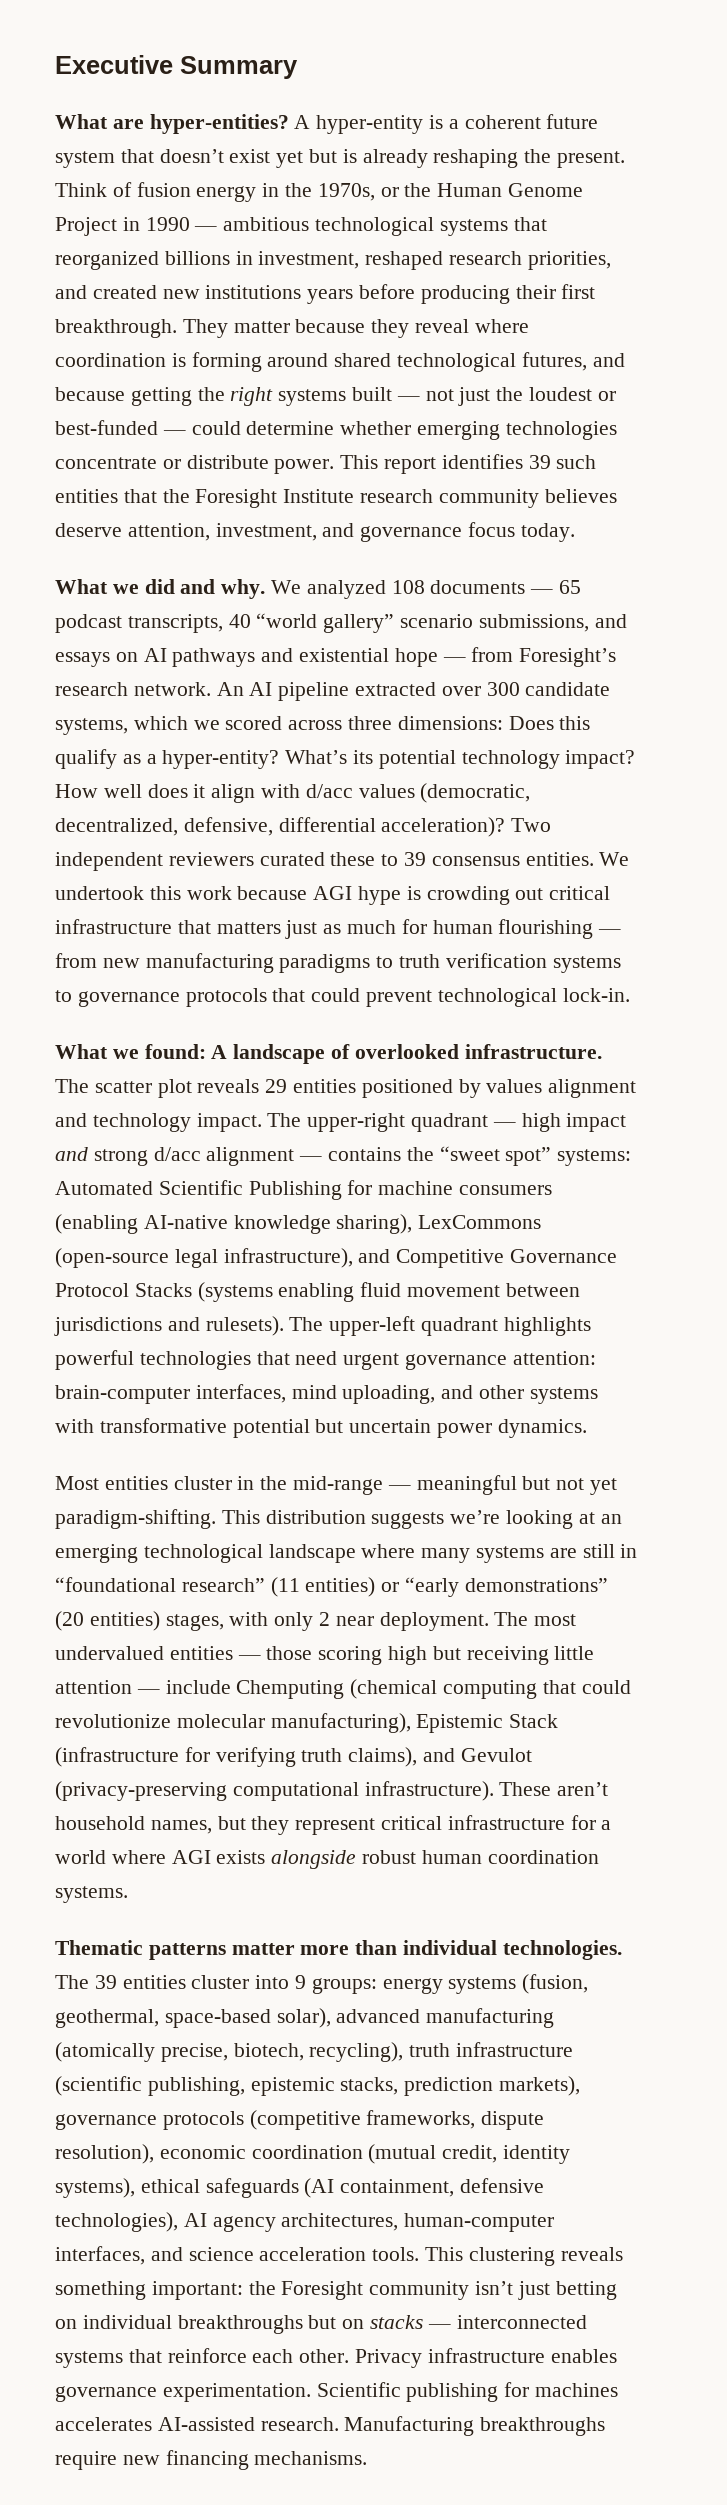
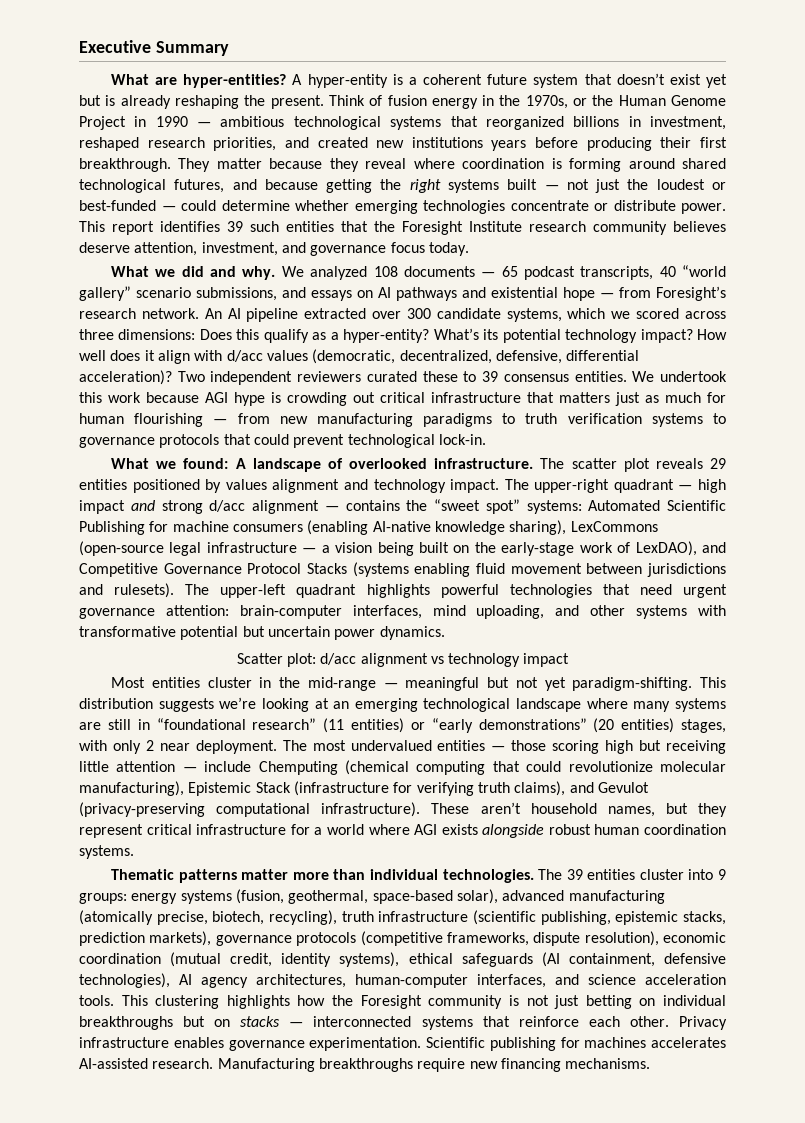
[223,1248,353,1268] infrastructure), -> [206,541,697,556] infrastructure — a vision being built on the early-stage work of LexDAO),
(587, 1428) none -> [236,653,570,667] // Scatter plot: d/acc alignment vs technology impact
[560,2247,623,2261] [55,2281,243,2300] reveals something important: -> [226,995,326,1009] highlights how
[475,2281,514,2295] isn’t -> [508,995,549,1006] is not

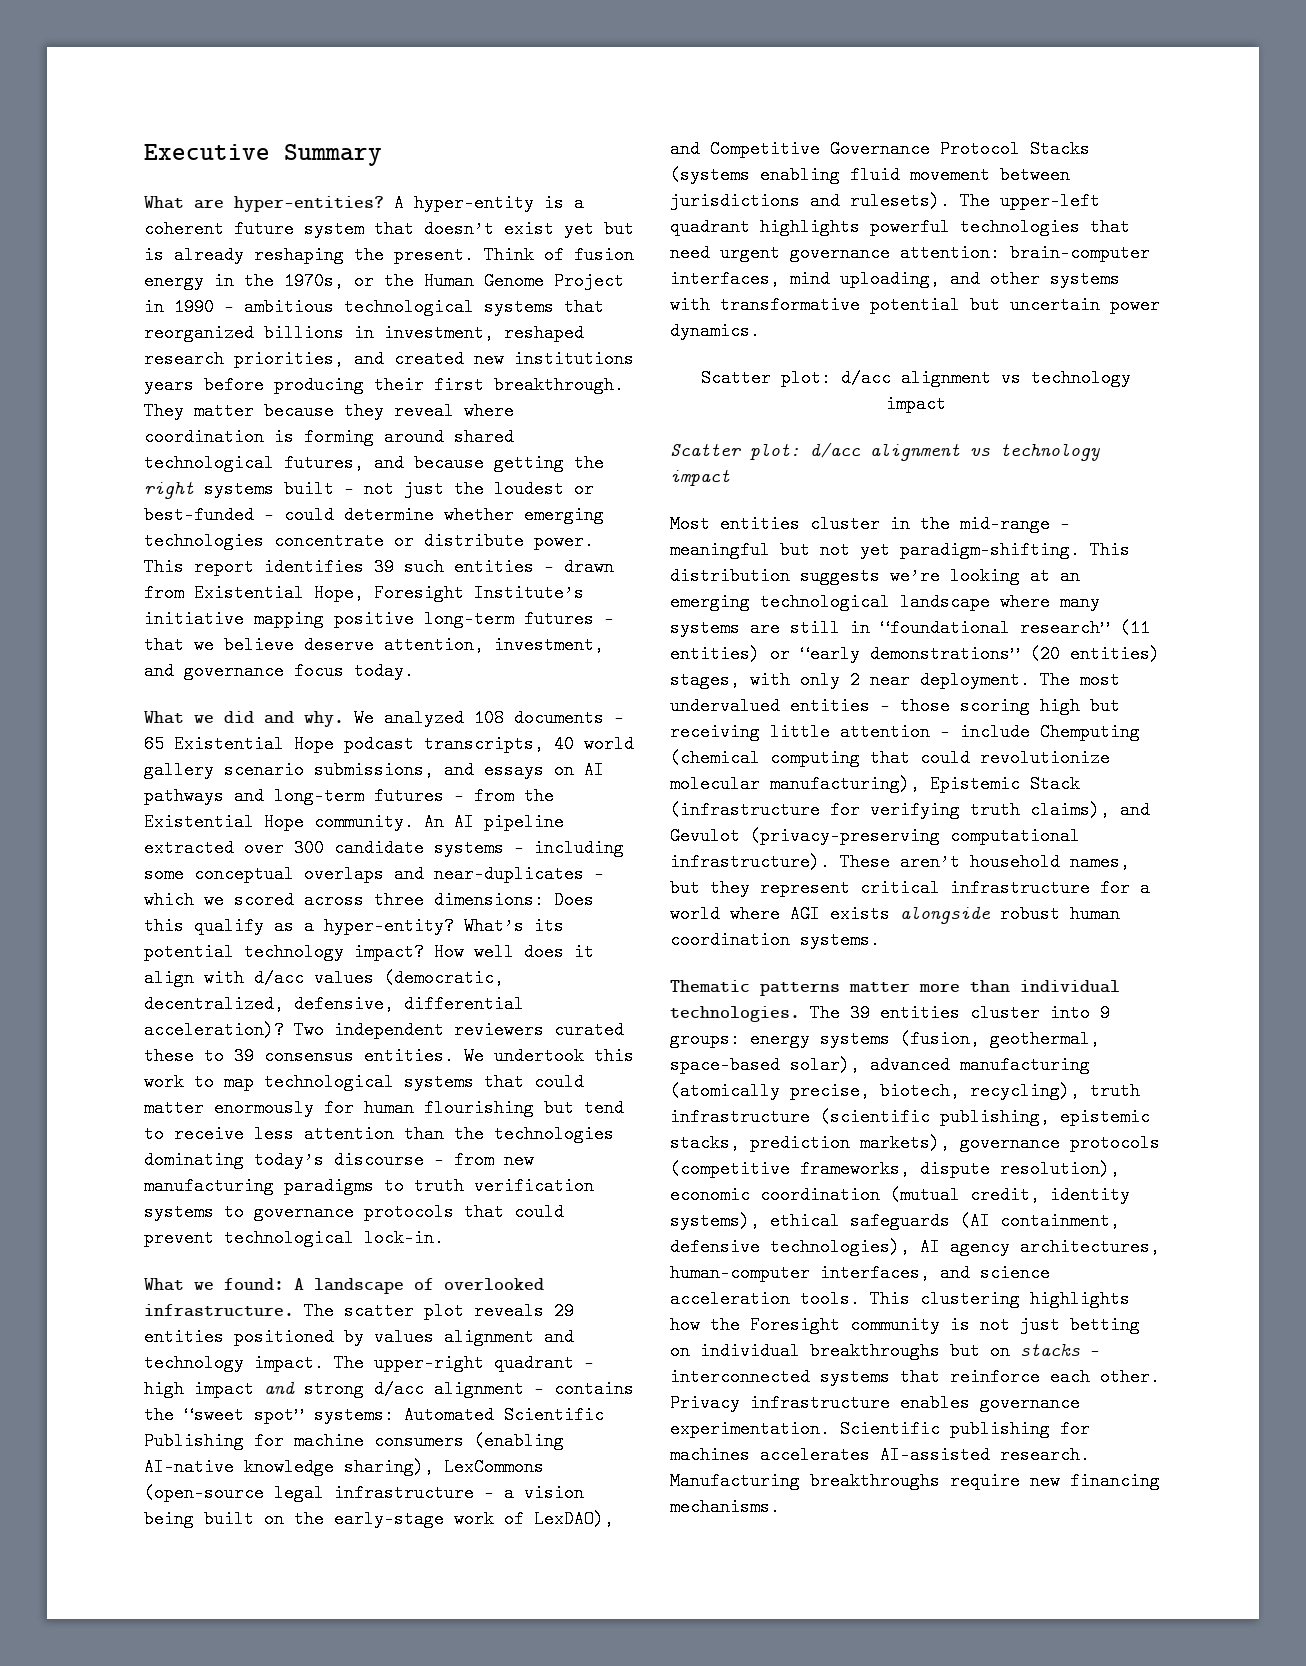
[341,221,726,235] that the Foresight Institute research community believes -> [544,558,614,576] [144,584,584,602] [144,610,614,628] [144,636,294,654] — drawn from Existential Hope, Foresight Institute’s initiative mapping positive long-term futures — that we believe
(518, 271) none -> [174,735,334,753] Existential Hope
[682,265,726,277] [79,286,131,301] “world gallery” -> [584,735,634,753] [144,761,214,779] world gallery
[491,286,726,301] [79,308,199,319] existential hope — from Foresight’s research network. -> [274,787,554,805] [144,813,414,831] long-term futures — from the Existential Hope community.
[506,308,562,322] systems, -> [434,839,624,857] [144,865,604,883] systems — including some conceptual overlaps and near-duplicates —
[146,392,726,406] [79,413,204,427] because AGI hype is crowding out critical infrastructure that matters just as much for human flourishing -> [194,1073,584,1091] [144,1099,624,1117] [144,1125,614,1143] [144,1151,424,1169] to map technological systems that could matter enormously for human flourishing but tend to receive less attention than the technologies dominating today’s discourse
(570, 660) none -> [670,442,1101,461] [670,469,730,486] // Scatter plot: d/acc alignment vs technology impact

